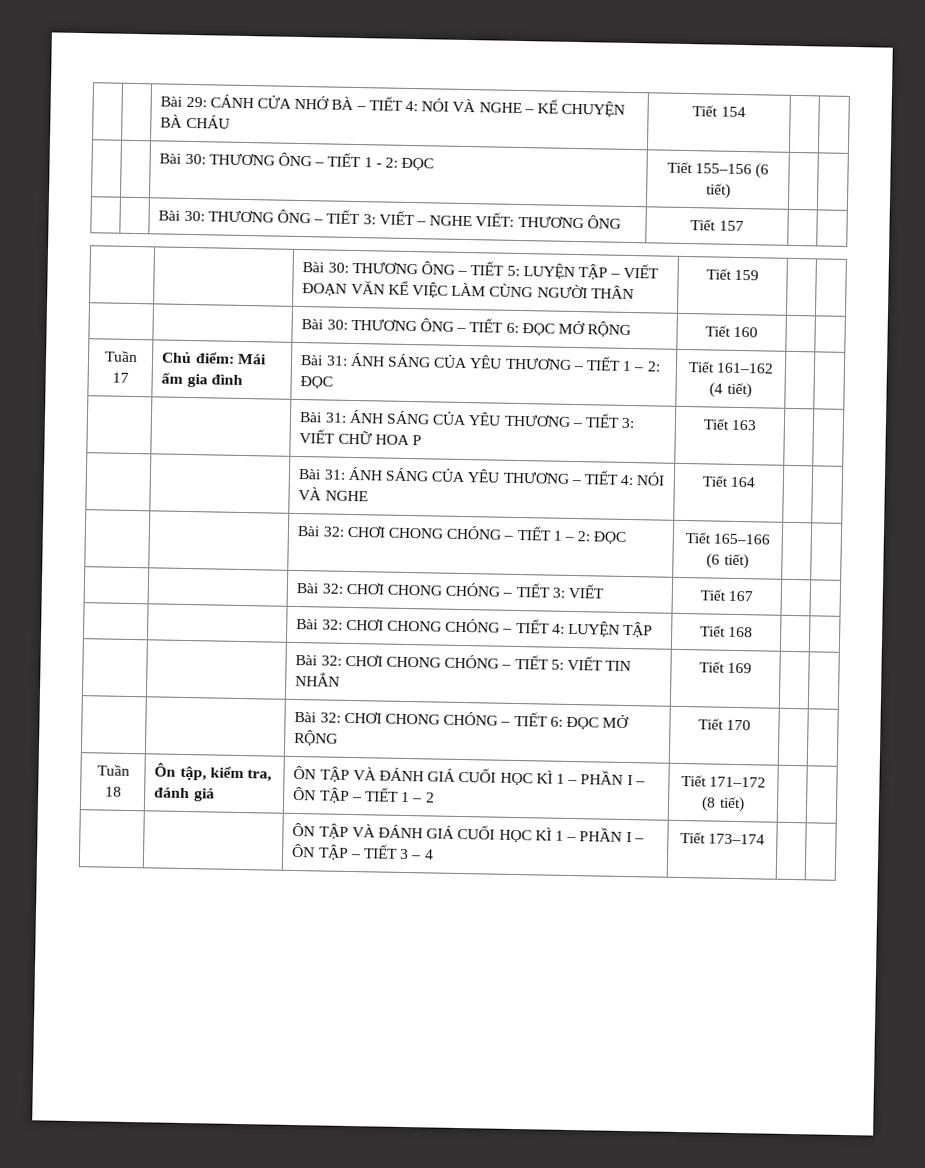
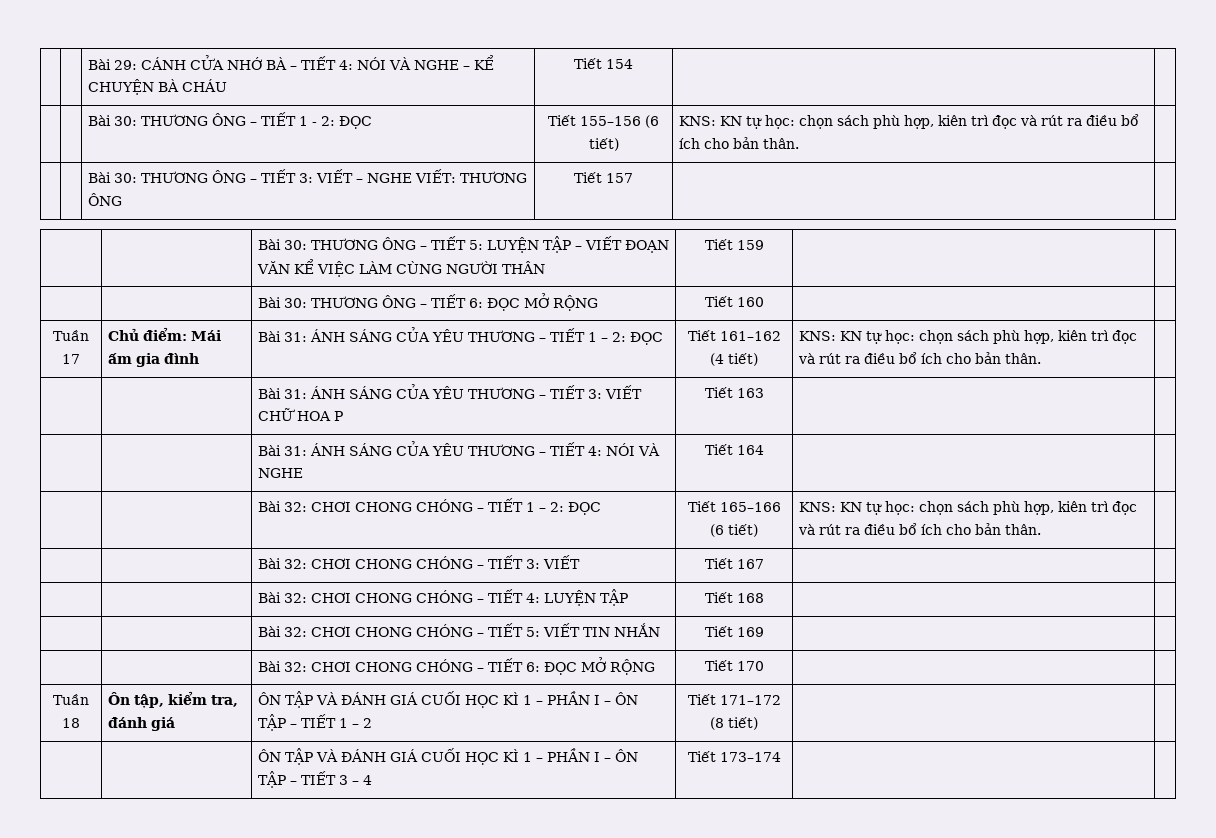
(731, 191) none -> [678,114,1139,129] [678,137,799,149] KNS: KN tự học: chọn sách phù hợp, kiên trì đọc và rút ra điều bổ ích cho bản thân.
(752, 390) none -> [798,330,1137,344] [797,352,1041,364] KNS: KN tự học: chọn sách phù hợp, kiên trì đọc và rút ra điều bổ ích cho bản thân.
(749, 561) none -> [798,501,1137,515] [797,523,1041,535] KNS: KN tự học: chọn sách phù hợp, kiên trì đọc và rút ra điều bổ ích cho bản thân.

